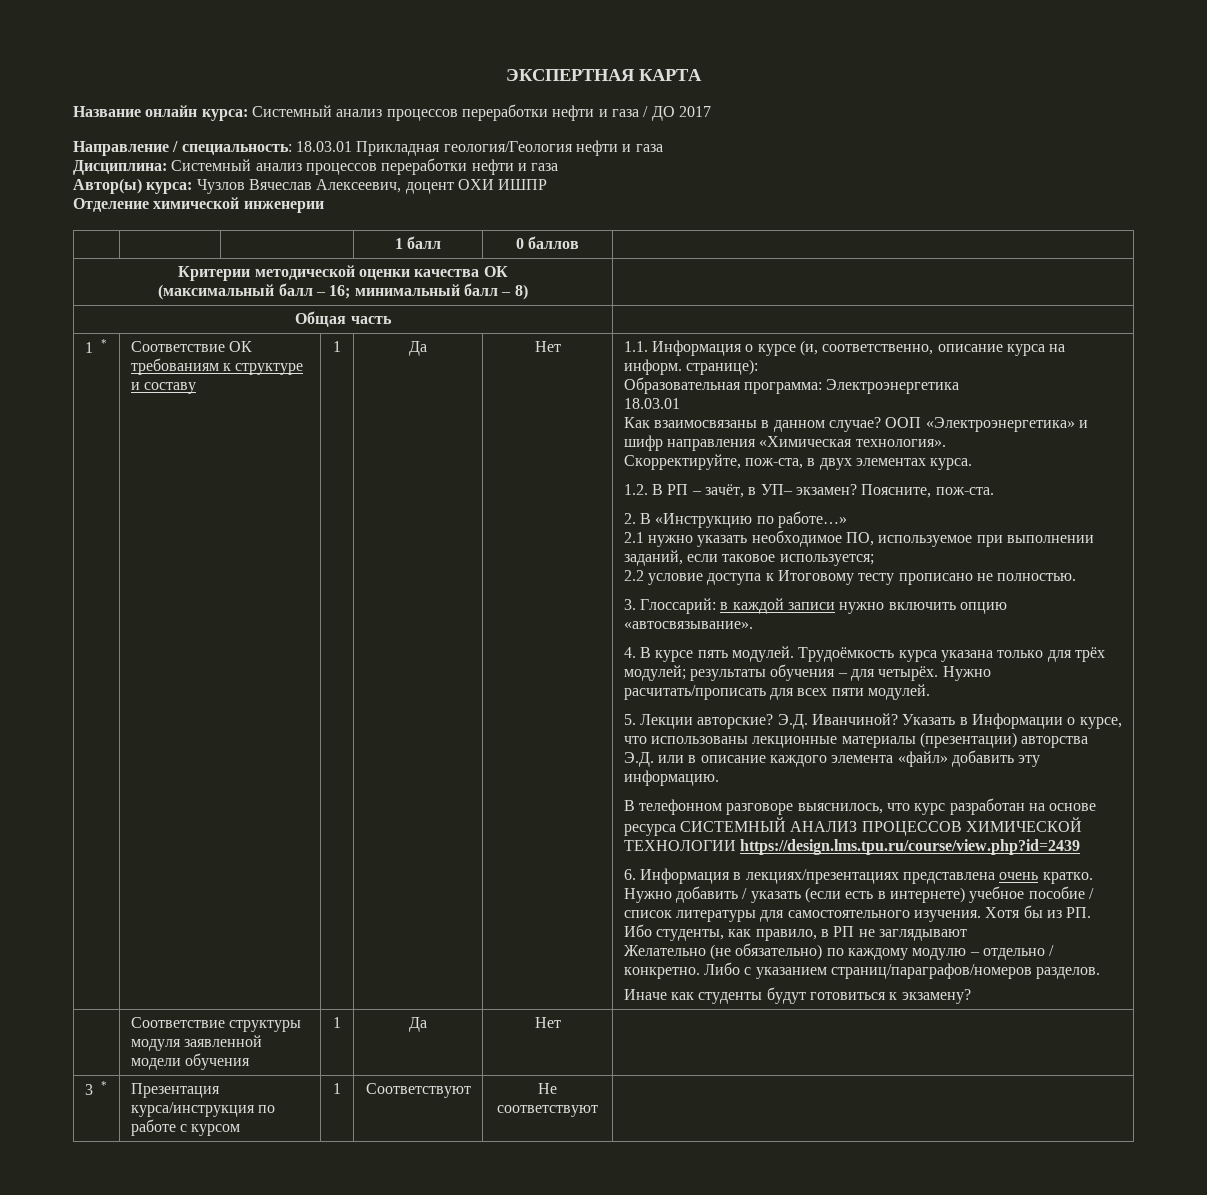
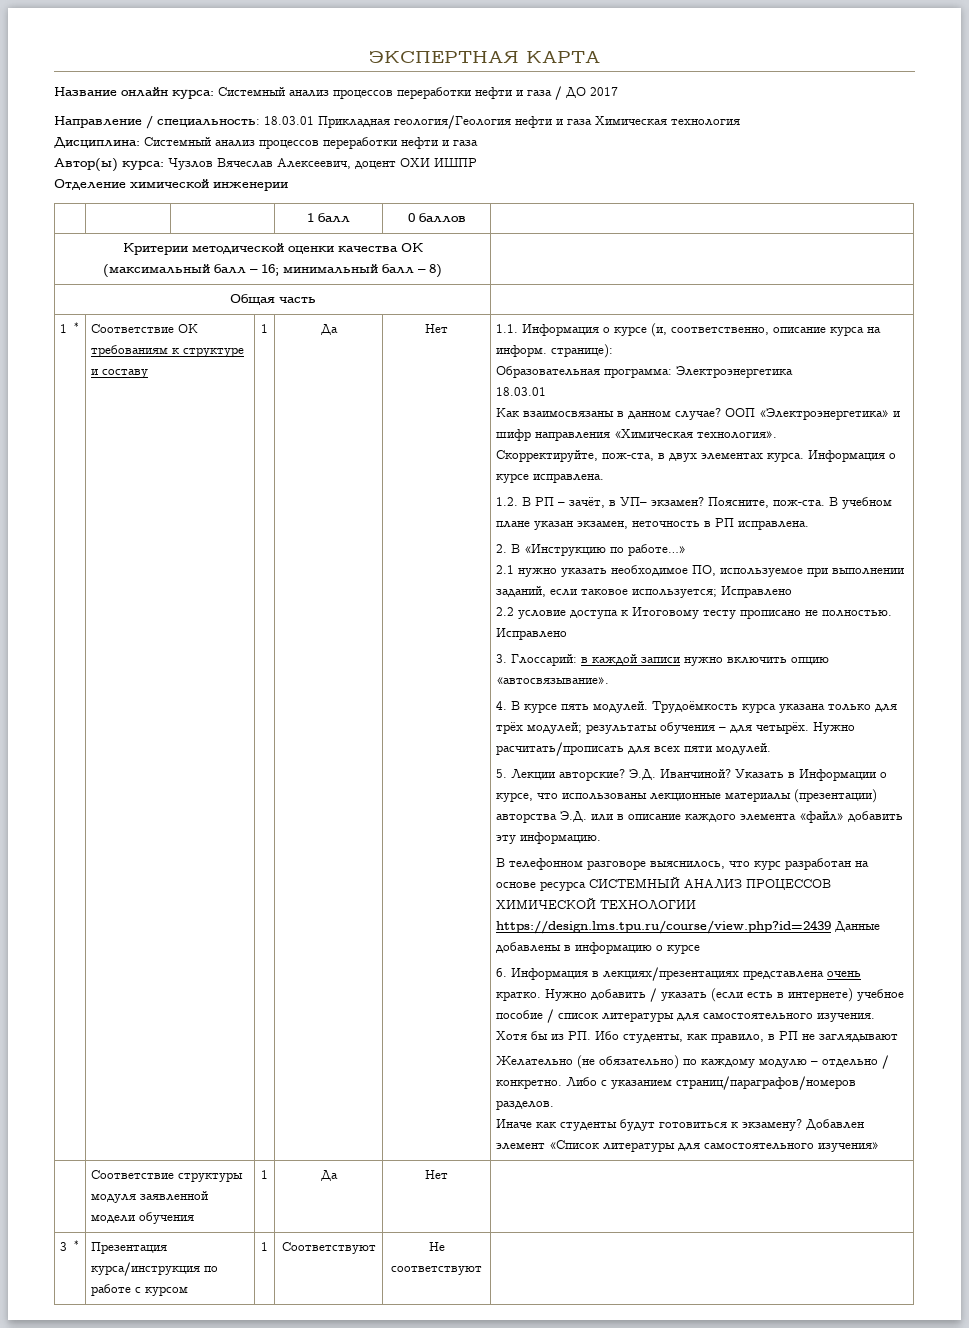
(663, 148) none -> [595,116,740,126] Химическая технология
(973, 464) none -> [808,450,897,462] [496,473,605,483] Информация о курсе исправлена.
(994, 491) none -> [829,497,893,509] [496,518,810,530] В учебном плане указан экзамен, неточность в РП исправлена.
(874, 560) none -> [721,586,793,598] Исправлено
(1077, 577) none -> [496,628,568,640] Исправлено
(1081, 847) none -> [835,921,881,932] [496,942,701,954] Данные добавлены в информацию о курсе
(971, 996) none -> [806,1119,865,1130] [496,1140,880,1152] Добавлен элемент «Список литературы для самостоятельного изучения»

